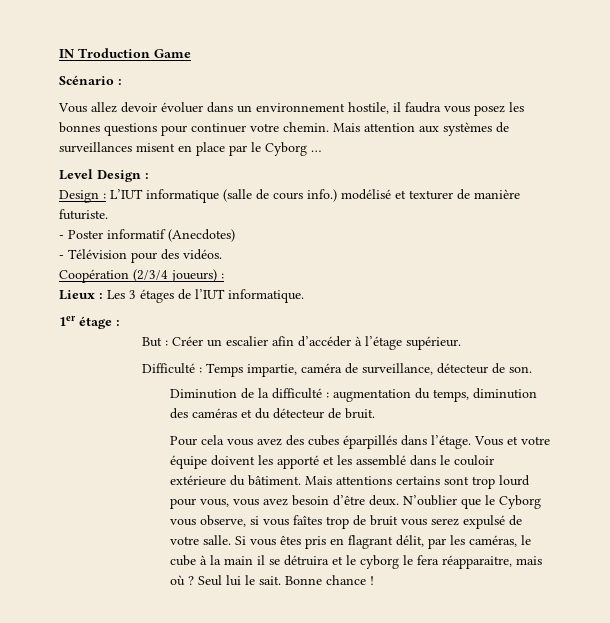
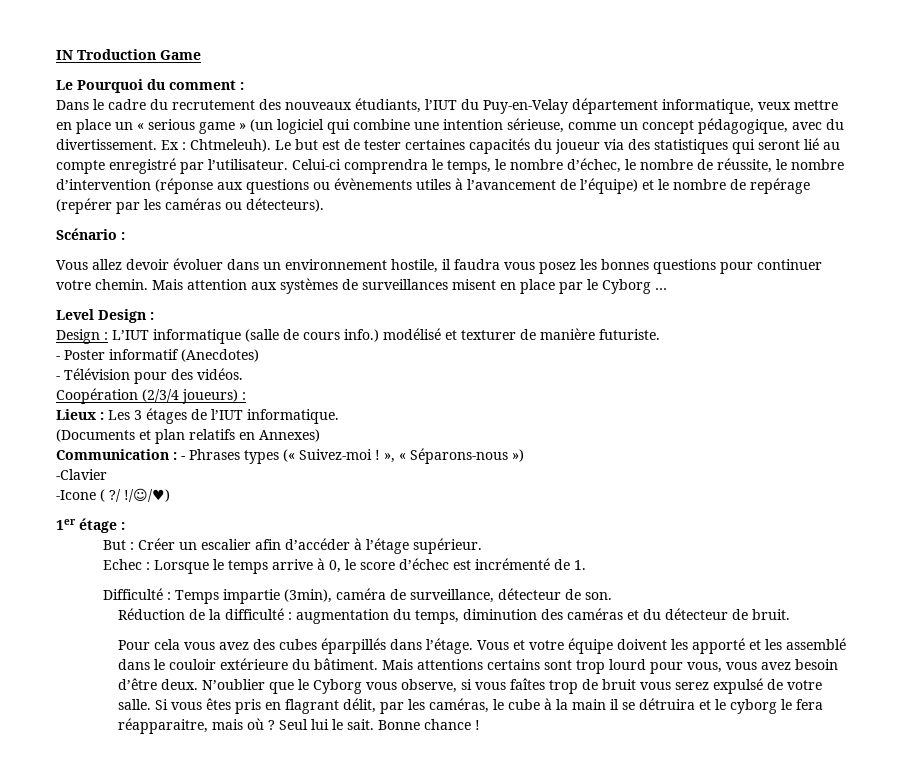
(191, 53) none -> [56,79,244,93] [56,98,838,114] [56,118,844,134] [56,138,840,154] [56,158,844,174] [56,178,810,194] [56,198,324,214] // Le Pourquoi du comment : // Dans le cadre du recrutement des nouveaux étudiants, l’IUT du Puy-en-Velay département informatique, veux mettre en place un « serious game » (un logiciel qui combine une intention sérieuse, comme un concept pédagogique, avec du divertissement. Ex : Chtmeleuh). Le but est de tester certaines capacités du joueur via des statistiques qui seront lié au compte enregistré par l’utilisateur. Celui-ci comprendra le temps, le nombre d’échec, le nombre de réussite, le nombre d’intervention (réponse aux questions ou évènements utiles à l’avancement de l’équipe) et le nombre de repérage (repérer par les caméras ou détecteurs).
(304, 296) none -> [56,429,320,444] [56,448,524,464] [56,469,107,480] [56,488,170,502] // (Documents et plan relatifs en Annexes) // Communication : - Phrases types (« Suivez-moi ! », « Séparons-nous ») // -Clavier // -Icone ( ?/ !/☺/♥)
(462, 343) none -> [102,558,586,574] // Echec : Lorsque le temps arrive à 0, le score d’échec est incrémenté de 1.
[247,364,298,377] impartie, -> [222,589,332,604] impartie (3min),
[169,389,237,399] Diminution -> [118,608,186,620] Réduction

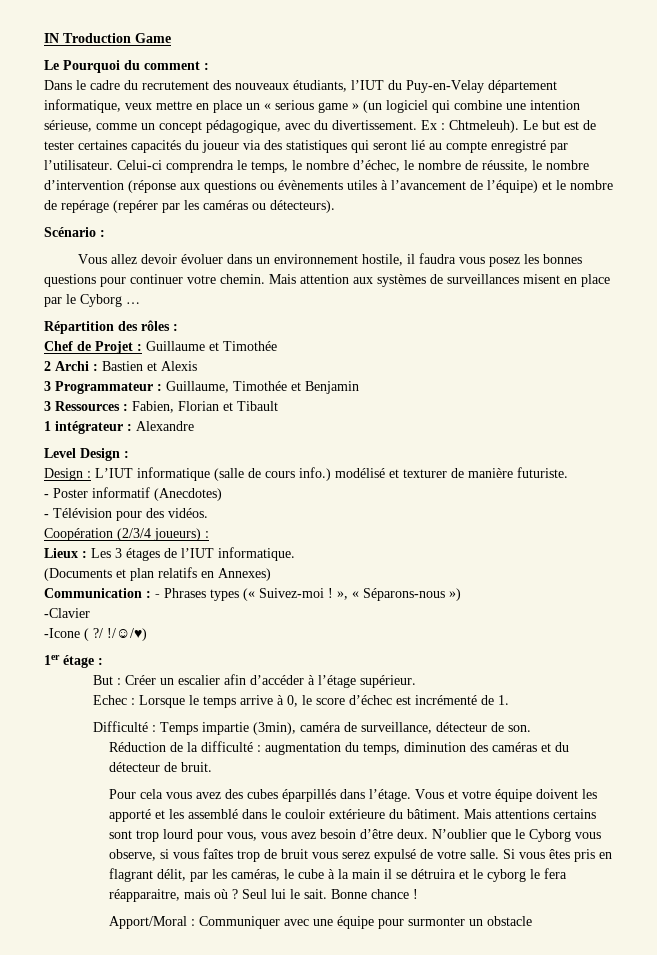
(667, 289) none -> [44,320,178,334] [44,341,277,354] [44,361,197,371] [44,381,359,394] [44,401,278,413] [44,421,194,434] // Répartition des rôles : // Chef de Projet : Guillaume et Timothée // 2 Archi : Bastien et Alexis // 3 Programmateur : Guillaume, Timothée et Benjamin // 3 Ressources : Fabien, Florian et Tibault // 1 intégrateur : Alexandre
(481, 725) none -> [108,916,532,929] // Apport/Moral : Communiquer avec une équipe pour surmonter un obstacle

